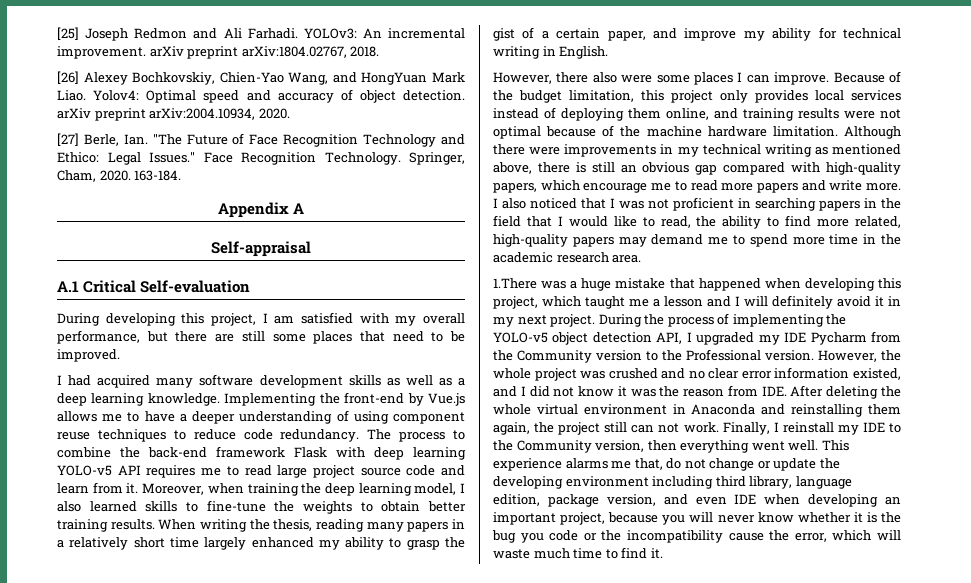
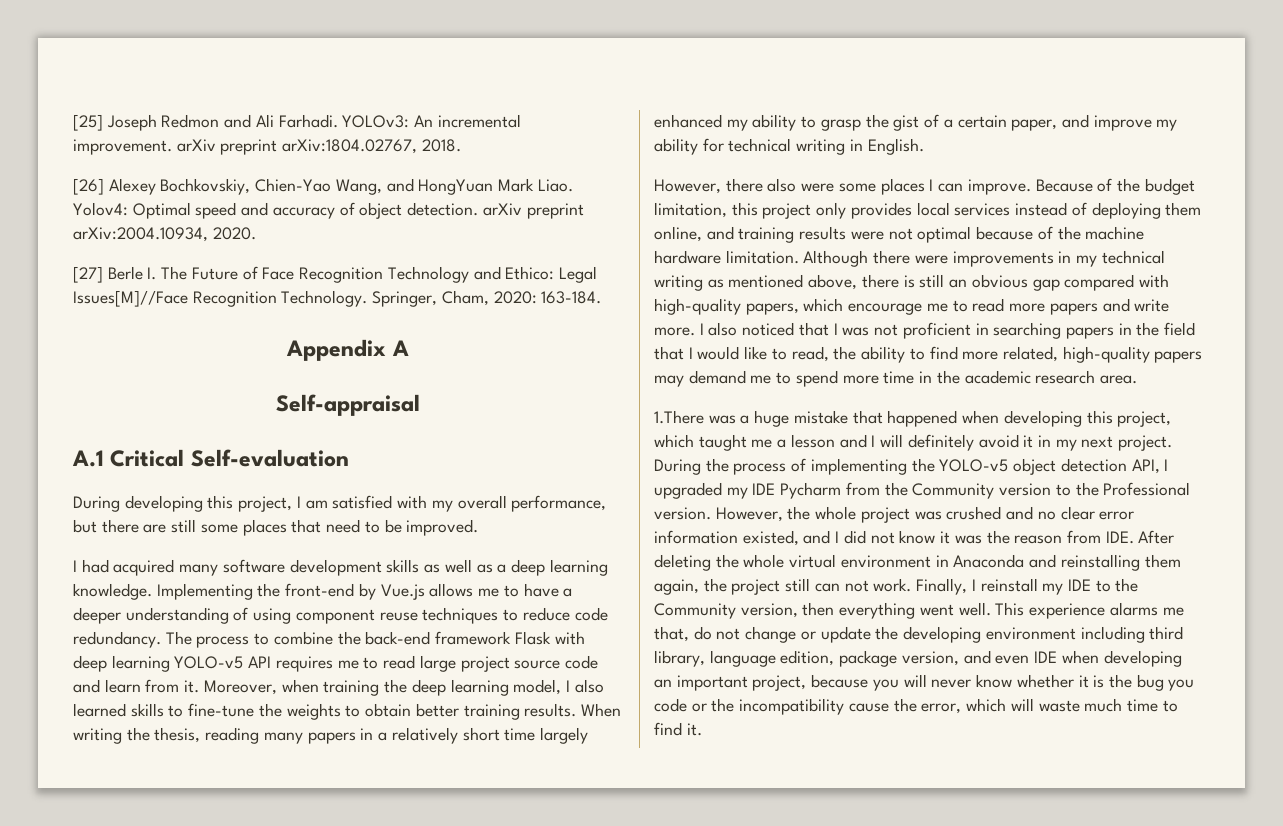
[83,134,182,146] Berle, Ian. "The -> [107,266,188,280] Berle I. The
[149,152,233,163] Issues." Face -> [73,290,188,307] Issues[M]//Face
[99,170,131,181] 2020. -> [493,291,537,304] 2020:

